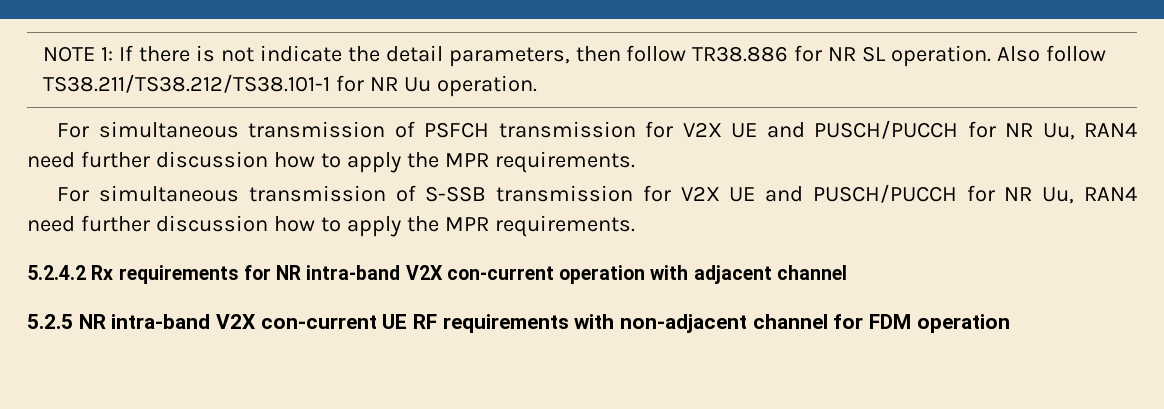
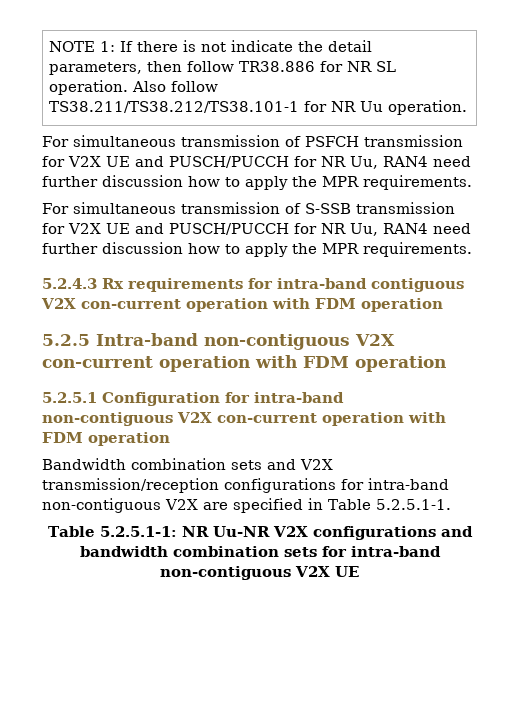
[27,265,86,280] 5.2.4.2 -> [42,278,97,289] 5.2.4.3
[276,265,847,284] NR intra-band V2X con-current operation with adjacent channel -> [277,278,464,292] [41,298,443,312] intra-band contiguous V2X con-current operation with FDM operation
[78,314,1010,333] NR intra-band V2X con-current UE RF requirements with non-adjacent channel for FDM operation -> [96,333,395,350] [42,355,446,372] [42,392,344,406] [42,412,446,426] [42,432,170,446] [42,458,333,470] [42,478,449,493] [42,498,451,513] [47,526,473,540] [79,546,441,557] [160,566,359,580] Intra-band non-contiguous V2X con-current operation with FDM operation // 5.2.5.1 Configuration for intra-band non-contiguous V2X con-current operation with FDM operation // Bandwidth combination sets and V2X transmission/reception configurations for intra-band non-contiguous V2X are specified in Table 5.2.5.1-1. // Table 5.2.5.1-1: NR Uu-NR V2X configurations and bandwidth combination sets for intra-band non-contiguous V2X UE

